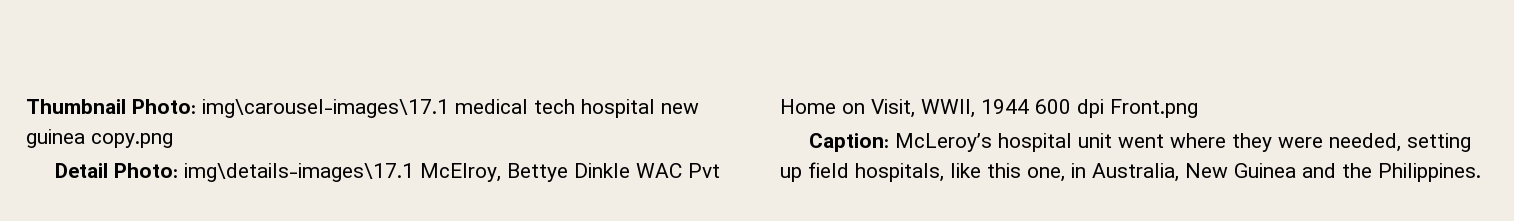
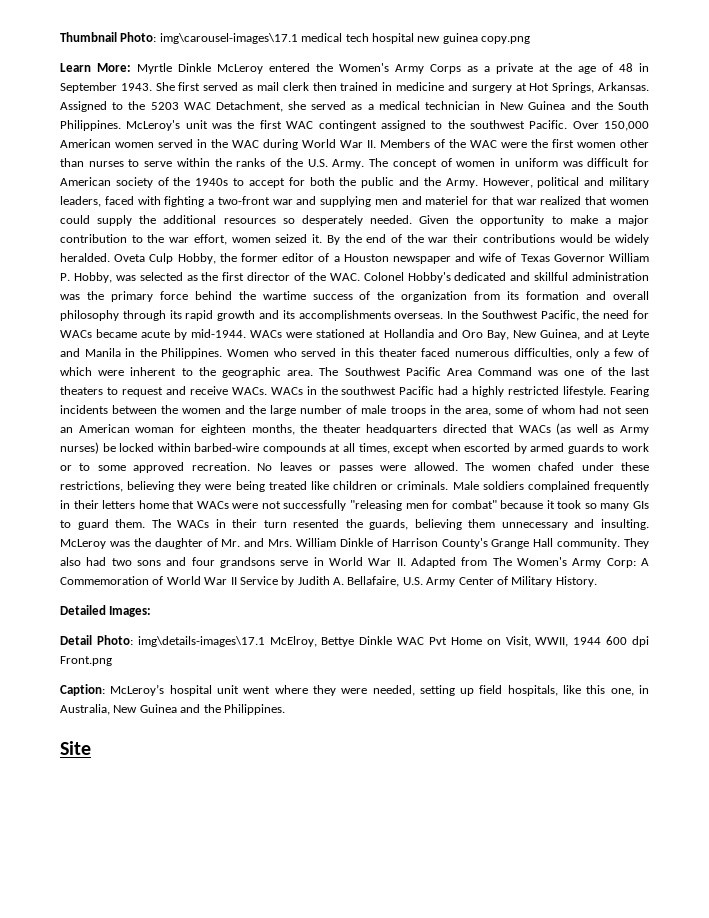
(173, 140) none -> [60,63,649,74] [60,82,649,93] [60,101,649,112] [60,120,649,131] [60,139,649,150] [60,158,649,169] [60,177,649,188] [60,196,649,207] [60,215,649,226] [60,234,649,245] [60,253,649,264] [60,272,649,283] [60,291,649,302] [60,310,649,321] [60,329,649,340] [60,348,649,359] [60,367,650,378] [60,386,649,397] [60,405,649,416] [60,423,650,435] [60,442,649,454] [60,462,649,473] [60,481,649,492] [60,500,649,511] [60,519,650,530] [60,538,649,549] [60,557,649,568] [60,576,597,587] [60,605,152,617] // Learn More: Myrtle Dinkle McLeroy entered the Women's Army Corps as a private at the age of 48 in September 1943. She first served as mail clerk then trained in medicine and surgery at Hot Springs, Arkansas. Assigned to the 5203 WAC Detachment, she served as a medical technician in New Guinea and the South Philippines. McLeroy's unit was the first WAC contingent assigned to the southwest Pacific. Over 150,000 American women served in the WAC during World War II. Members of the WAC were the first women other than nurses to serve within the ranks of the U.S. Army. The concept of women in uniform was difficult for American society of the 1940s to accept for both the public and the Army. However, political and military leaders, faced with fighting a two-front war and supplying men and materiel for that war realized that women could supply the additional resources so desperately needed. Given the opportunity to make a major contribution to the war effort, women seized it. By the end of the war their contributions would be widely heralded. Oveta Culp Hobby, the former editor of a Houston newspaper and wife of Texas Governor William P. Hobby, was selected as the first director of the WAC. Colonel Hobby's dedicated and skillful administration was the primary force behind the wartime success of the organization from its formation and overall philosophy through its rapid growth and its accomplishments overseas. In the Southwest Pacific, the need for WACs became acute by mid-1944. WACs were stationed at Hollandia and Oro Bay, New Guinea, and at Leyte and Manila in the Philippines. Women who served in this theater faced numerous difficulties, only a few of which were inherent to the geographic area. The Southwest Pacific Area Command was one of the last theaters to request and receive WACs. WACs in the southwest Pacific had a highly restricted lifestyle. Fearing incidents between the women and the large number of male troops in the area, some of whom had not seen an American woman for eighteen months, the theater headquarters directed that WACs (as well as Army nurses) be locked within barbed-wire compounds at all times, except when escorted by armed guards to work or to some approved recreation. No leaves or passes were allowed. The women chafed under these restrictions, believing they were being treated like children or criminals. Male soldiers complained frequently in their letters home that WACs were not successfully "releasing men for combat" because it took so many GIs to guard them. The WACs in their turn resented the guards, believing them unnecessary and insulting. McLeroy was the daughter of Mr. and Mrs. William Dinkle of Harrison County's Grange Hall community. They also had two sons and four grandsons serve in World War II. Adapted from The Women's Army Corp: A Commemoration of World War II Service by Judith A. Bellafaire, U.S. Army Center of Military History. // Detailed Images:
(1481, 172) none -> [60,741,91,755] // Site

